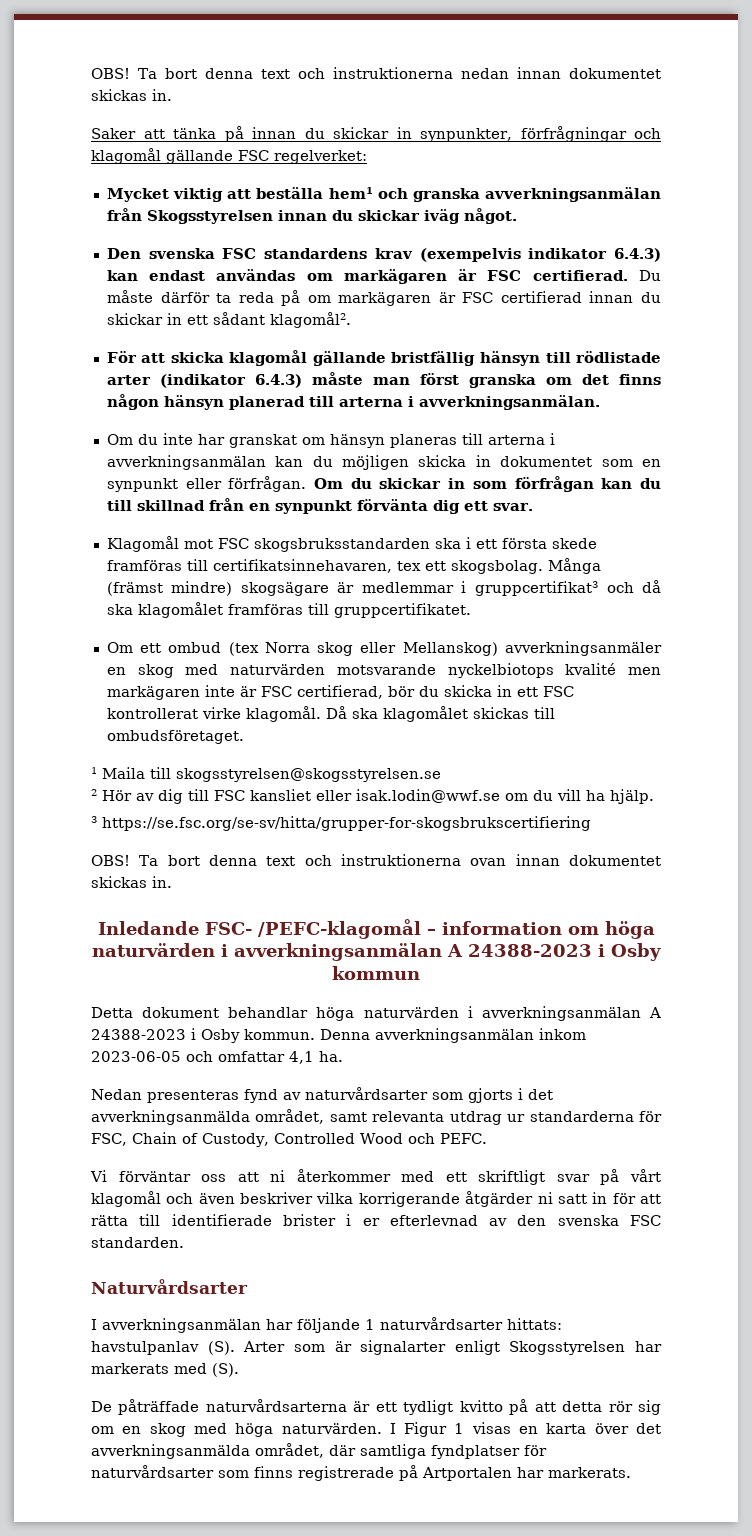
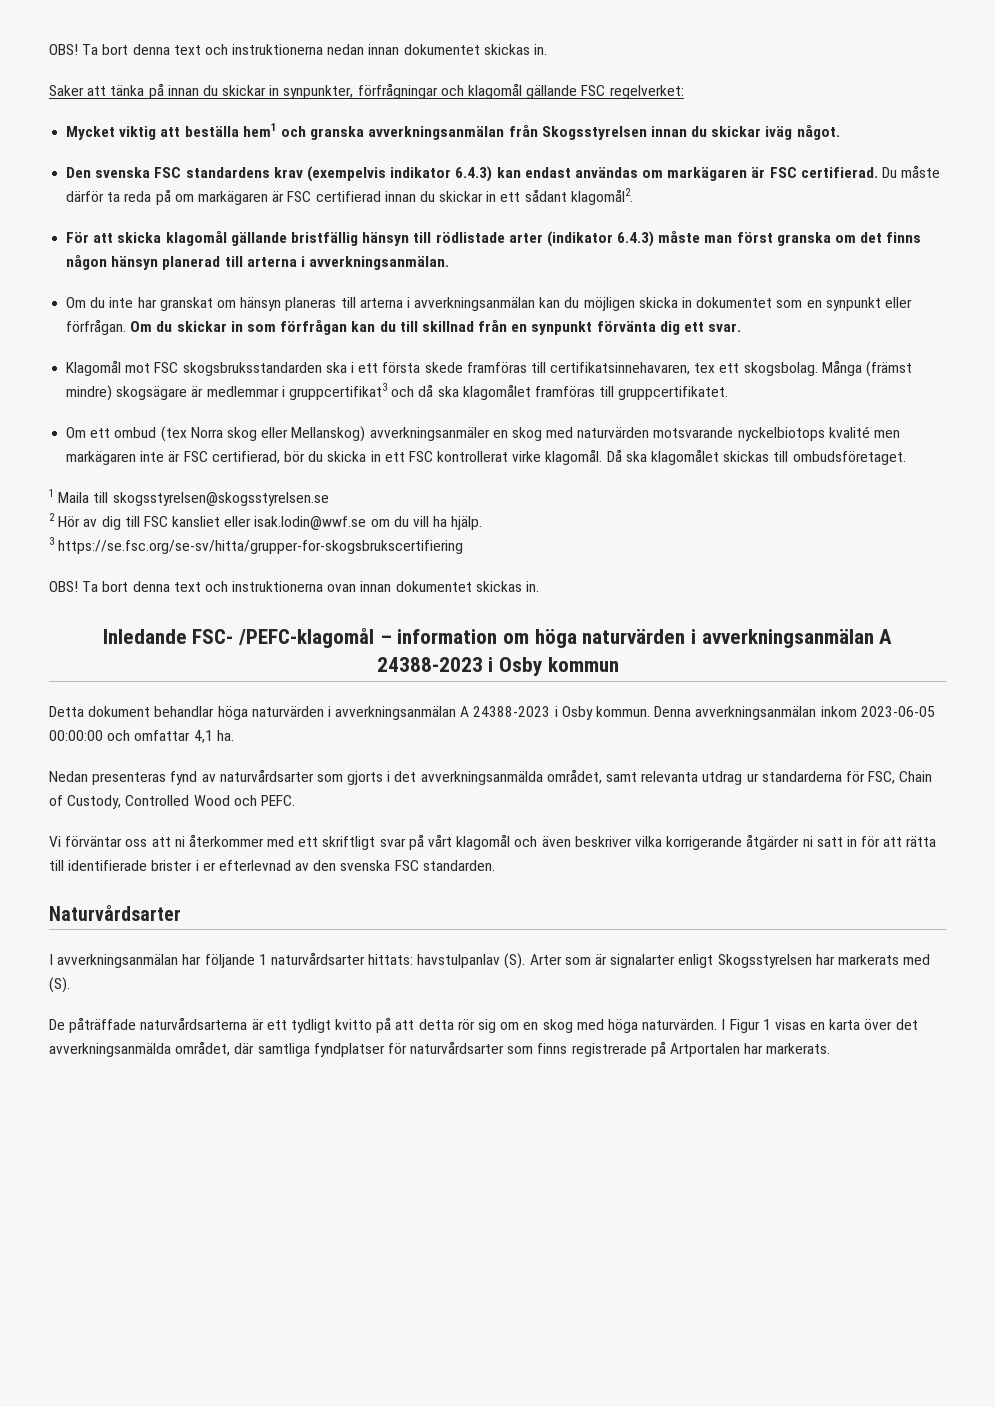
(181, 1056) none -> [49,730,103,741] 00:00:00

